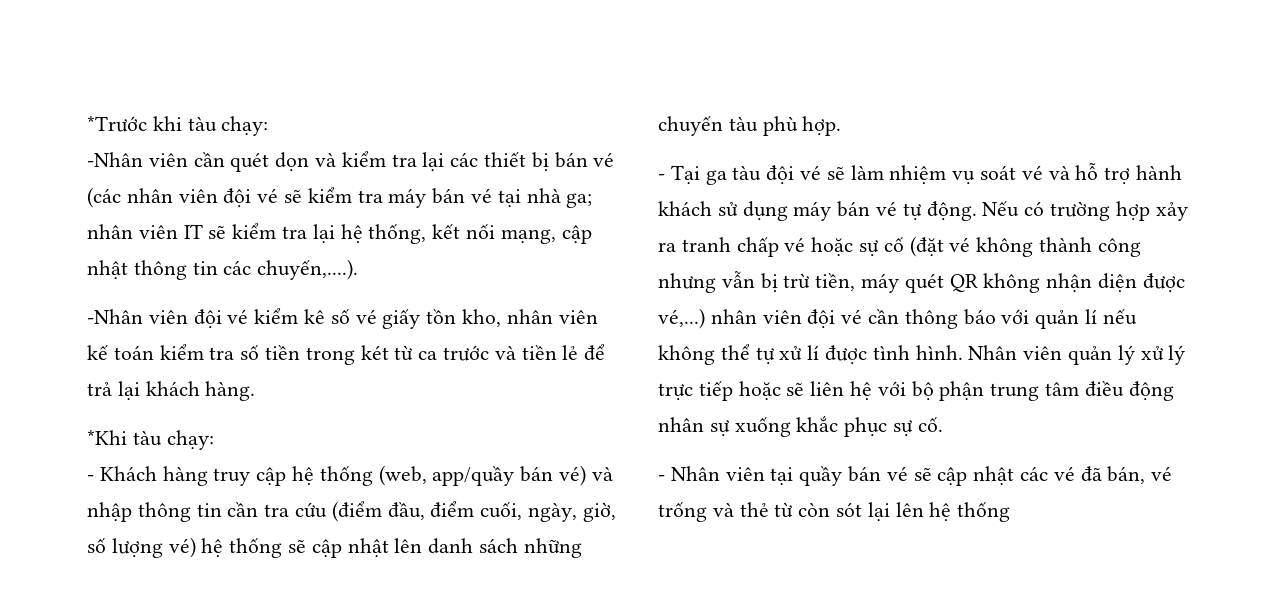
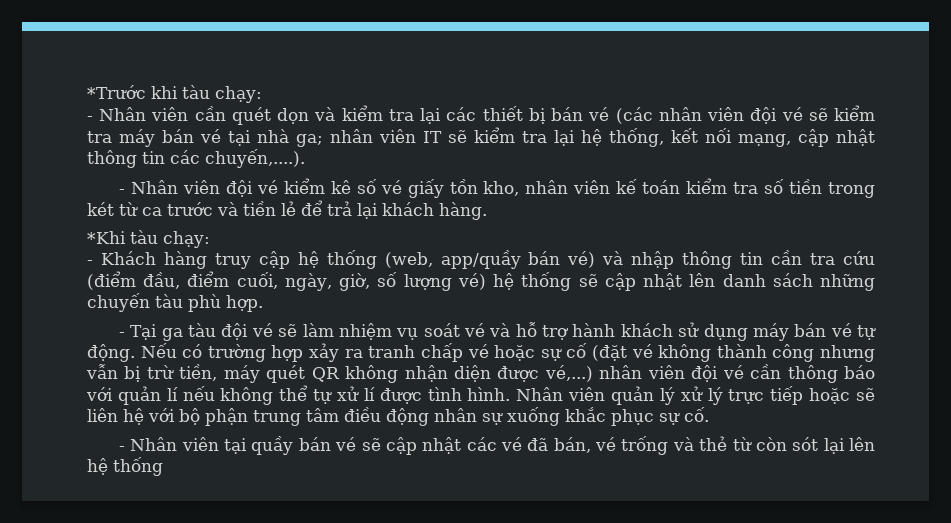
[87,152,143,167] -Nhân -> [87,107,147,121] - Nhân
[87,309,143,324] -Nhân -> [118,180,178,194] - Nhân

